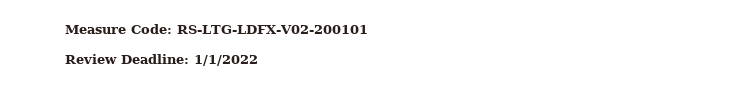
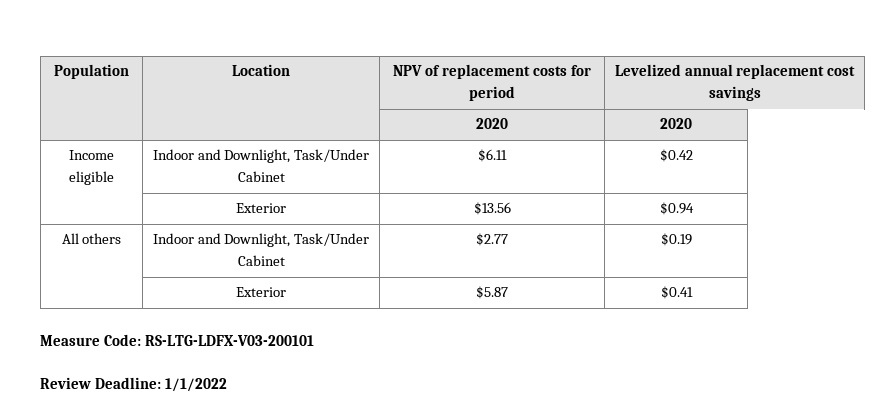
(65, 29) none -> [54,64,129,79] [231,64,290,76] [393,64,591,79] [469,86,515,101] [614,64,856,79] [708,86,761,101] [476,118,508,129] [660,118,692,129] [69,150,114,160] [69,171,114,185] [152,149,370,163] [237,171,285,182] [478,149,507,162] [659,149,693,162] [235,203,286,213] [473,202,511,215] [659,202,694,215] [61,233,122,244] [152,233,370,247] [237,255,285,266] [476,233,508,246] [660,233,692,246] [235,287,286,297] [476,286,508,299] [660,286,693,299] Population | Location | NPV of replacement costs for period | Levelized annual replacement cost savings // | | 2020 | 2020 // Income eligible | Indoor and Downlight, Task/Under Cabinet | $6.11 | $0.42 // | Exterior | $13.56 | $0.94 // All others | Indoor and Downlight, Task/Under Cabinet | $2.77 | $0.19 // | Exterior | $5.87 | $0.41 //
[177,25,368,34] RS-LTG-LDFX-V02-200101 -> [144,335,314,346] RS-LTG-LDFX-V03-200101

